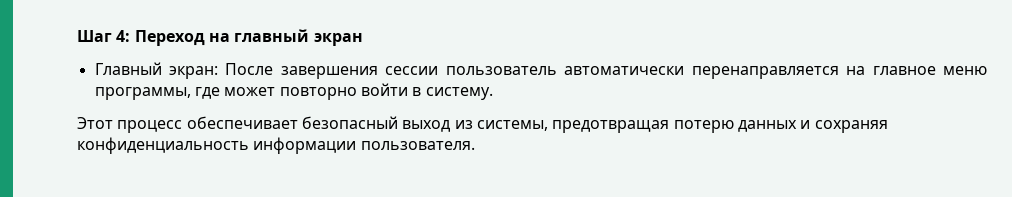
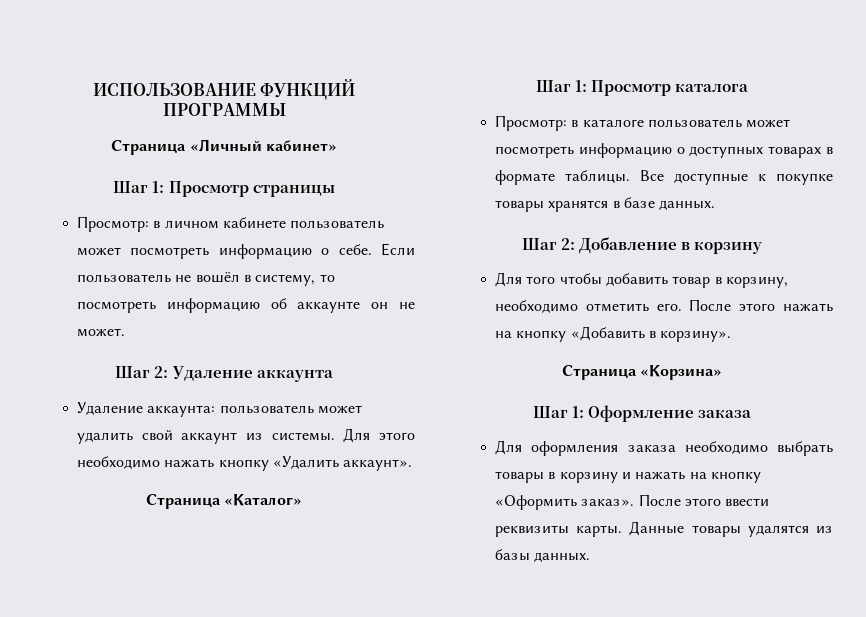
[77,29,363,46] [94,62,988,79] [94,83,493,100] [77,116,888,133] [77,137,475,154] Шаг 4: Переход на главный экран // Главный экран: После завершения сессии пользователь автоматически перенаправляется на главное меню программы, где может повторно войти в систему. // Этот процесс обеспечивает безопасный выход из системы, предотвращая потерю данных и сохраняя конфиденциальность информации пользователя. -> [92,79,356,100] [162,103,286,116] [111,139,337,155] [113,181,335,197] [77,216,385,232] [77,243,415,259] [77,272,335,286] [77,298,416,313] [77,328,126,337] [115,366,333,382] [77,402,363,417] [77,428,415,444] [77,456,413,471] [145,494,303,509] [535,80,749,96] [495,115,791,131] [495,143,833,158] [495,170,833,185] [495,197,716,212] [521,237,763,254] [495,272,789,288] [495,299,833,314] [495,326,732,342] [561,365,723,380] [532,405,752,422] [495,440,833,456] [495,471,762,483] [495,494,770,510] [495,521,833,537] [495,549,591,563] ИСПОЛЬЗОВАНИЕ ФУНКЦИЙ ПРОГРАММЫ // Страница «Личный кабинет» // Шаг 1: Просмотр страницы // Просмотр: в личном кабинете пользователь может посмотреть информацию о себе. Если пользователь не вошёл в систему, то посмотреть информацию об аккаунте он не может. // Шаг 2: Удаление аккаунта // Удаление аккаунта: пользователь может удалить свой аккаунт из системы. Для этого необходимо нажать кнопку «Удалить аккаунт». // Страница «Каталог» // Шаг 1: Просмотр каталога // Просмотр: в каталоге пользователь может посмотреть информацию о доступных товарах в формате таблицы. Все доступные к покупке товары хранятся в базе данных. // Шаг 2: Добавление в корзину // Для того чтобы добавить товар в корзину, необходимо отметить его. После этого нажать на кнопку «Добавить в корзину». // Страница «Корзина» // Шаг 1: Оформление заказа // Для оформления заказа необходимо выбрать товары в корзину и нажать на кнопку «Оформить заказ». После этого ввести реквизиты карты. Данные товары удалятся из базы данных.

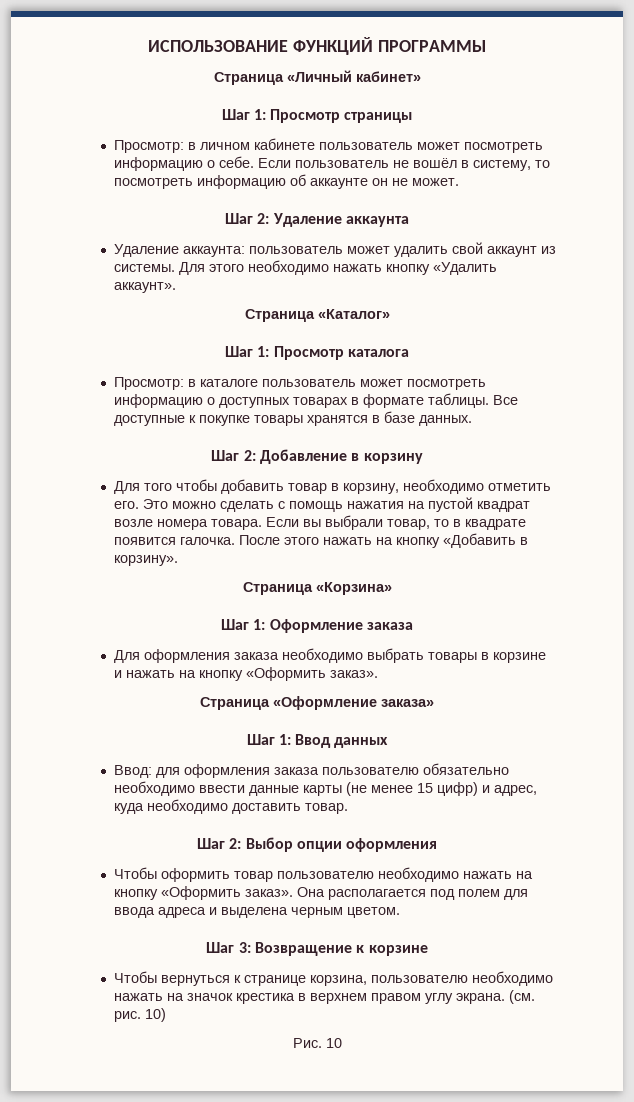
(682, 307) none -> [143,497,531,512] [114,515,527,530] [114,537,236,545] Это можно сделать с помощь нажатия на пустой квадрат возле номера товара. Если вы выбрали товар, то в квадрате появится галочка.
[559,472,618,483] корзину -> [493,652,547,663] корзине
[638,494,770,507] [495,521,833,537] [495,549,591,563] После этого ввести реквизиты карты. Данные товары удалятся из базы данных. -> [200,696,434,710] [246,734,389,748] [114,763,510,778] [114,781,538,796] [114,799,349,814] [196,837,438,852] [114,867,534,882] [114,886,529,900] [114,907,401,918] [206,942,428,956] [114,971,554,986] [114,990,536,1004] [114,1008,167,1022] [292,1038,342,1048] // Страница «Оформление заказа» // Шаг 1: Ввод данных // Ввод: для оформления заказа пользователю обязательно необходимо ввести данные карты (не менее 15 цифр) и адрес, куда необходимо доставить товар. // Шаг 2: Выбор опции оформления // Чтобы оформить товар пользователю необходимо нажать на кнопку «Оформить заказ». Она располагается под полем для ввода адреса и выделена черным цветом. // Шаг 3: Возвращение к корзине // Чтобы вернуться к странице корзина, пользователю необходимо нажать на значок крестика в верхнем правом углу экрана. (см. рис. 10) // Рис. 10

